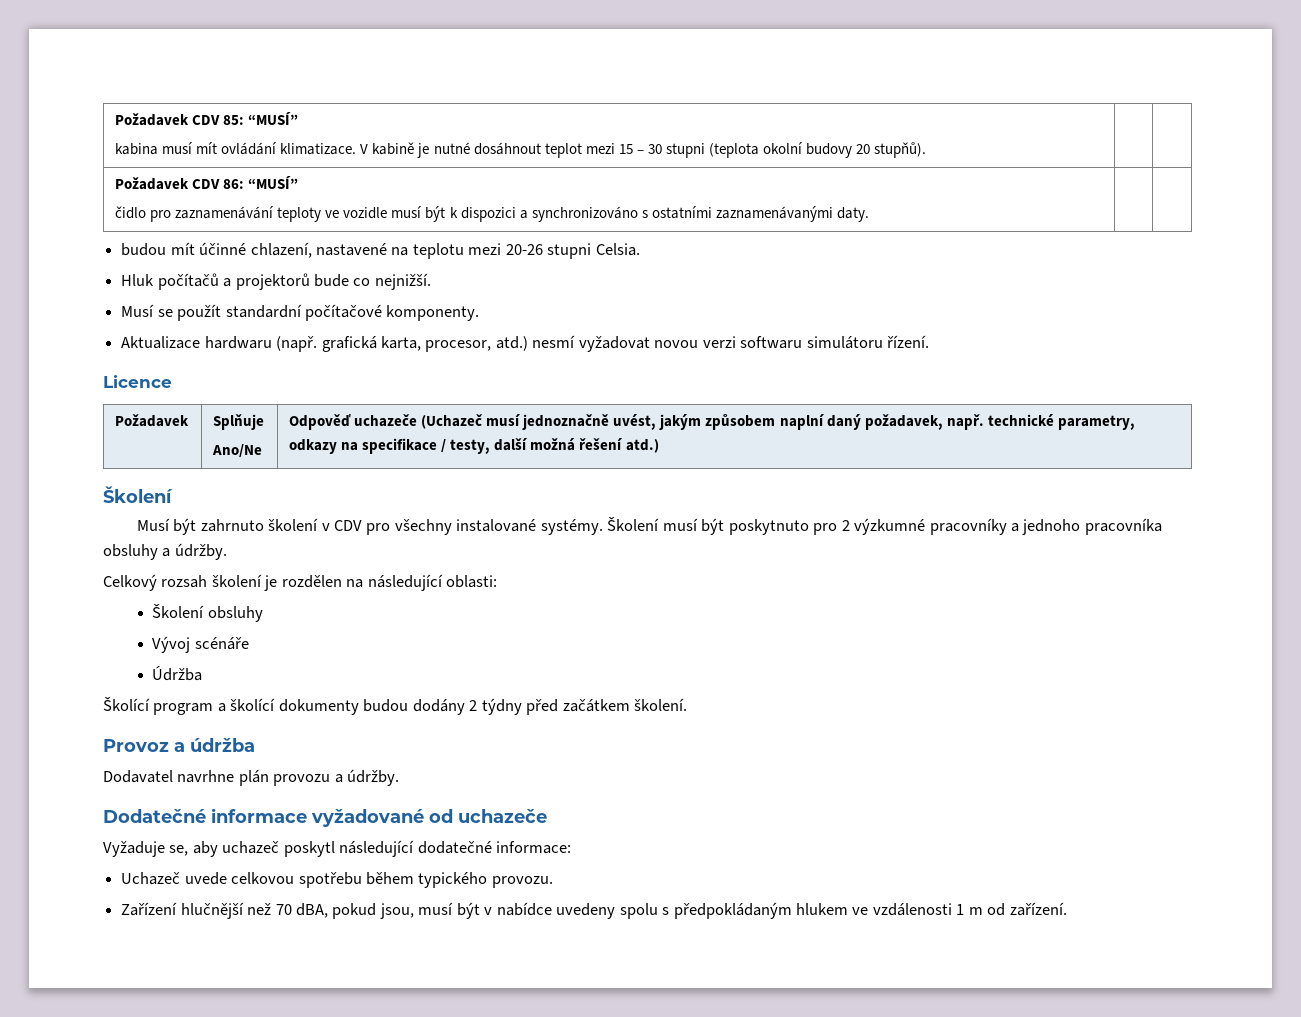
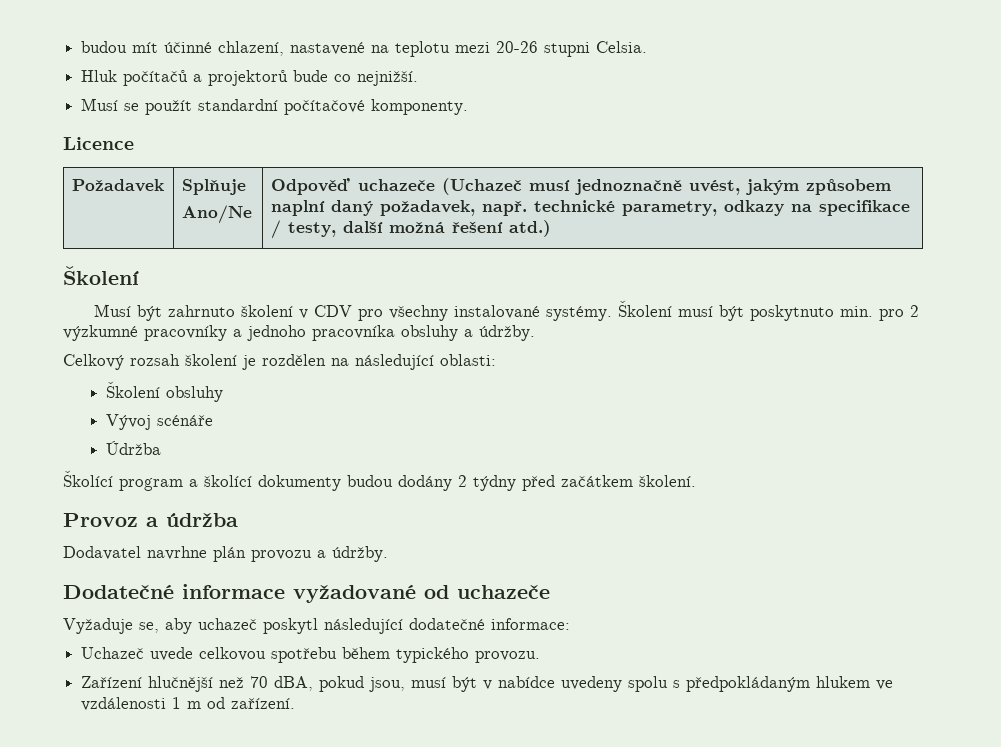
[115,112,299,126] [115,142,927,158] [115,176,299,190] [115,206,869,222] Požadavek CDV 85: “MUSÍ” // kabina musí mít ovládání klimatizace. V kabině je nutné dosáhnout teplot mezi 15 – 30 stupni (teplota okolní budovy 20 stupňů). | | // Požadavek CDV 86: “MUSÍ” // čidlo pro zaznamenávání teploty ve vozidle musí být k dispozici a synchronizováno s ostatními zaznamenávanými daty. | | // -> (81, 47) none
[121,335,930,352] // Aktualizace hardwaru (např. grafická karta, procesor, atd.) nesmí vyžadovat novou verzi softwaru simulátoru řízení. -> (469, 107) none
(809, 527) none -> [840,306,874,317] min.

